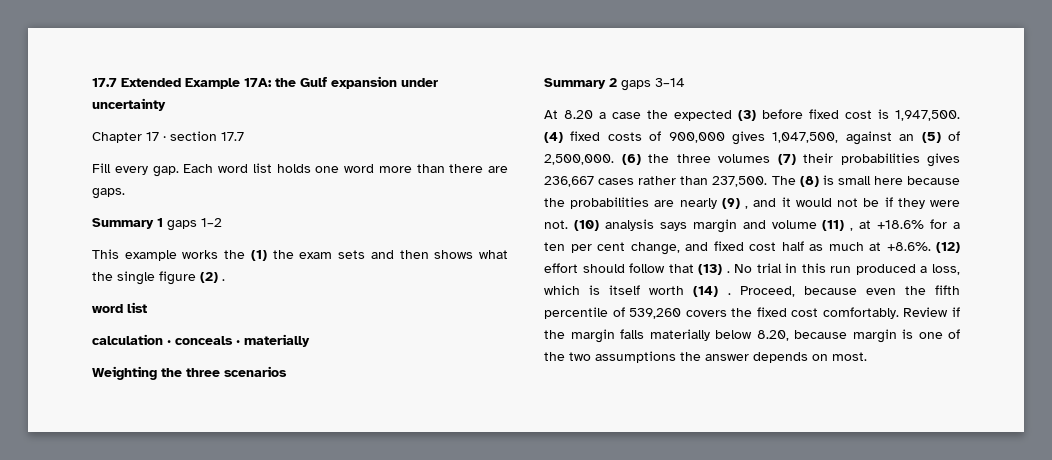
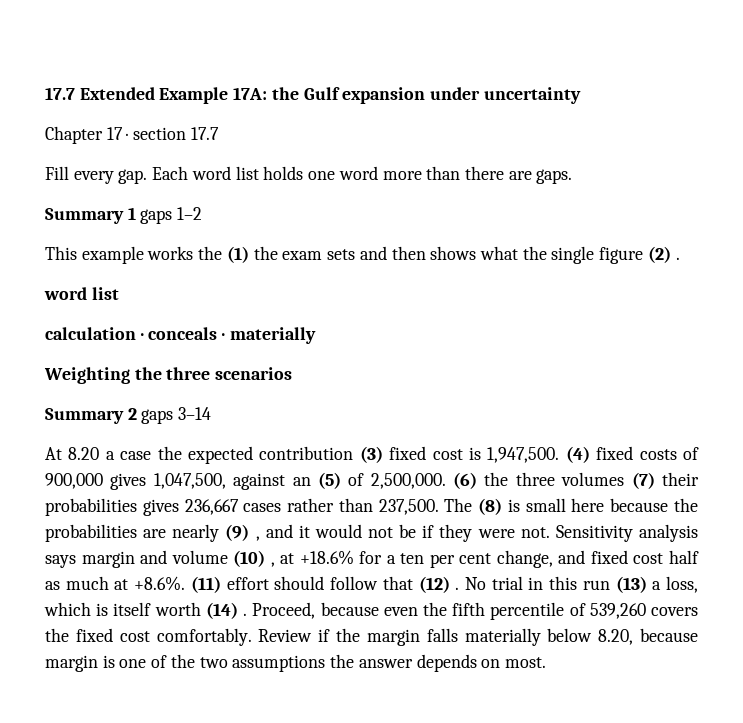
[738,109,803,121] (3) before -> [259,446,383,463] contribution (3)
[573,220,599,231] (10) -> [555,525,633,542] Sensitivity
[822,220,845,231] (11) -> [233,550,266,567] (10)
[936,242,960,253] (12) -> [190,576,221,593] (11)
[698,264,723,275] (13) -> [418,576,450,593] (12)
[855,264,916,275] produced -> [615,576,647,593] (13)

